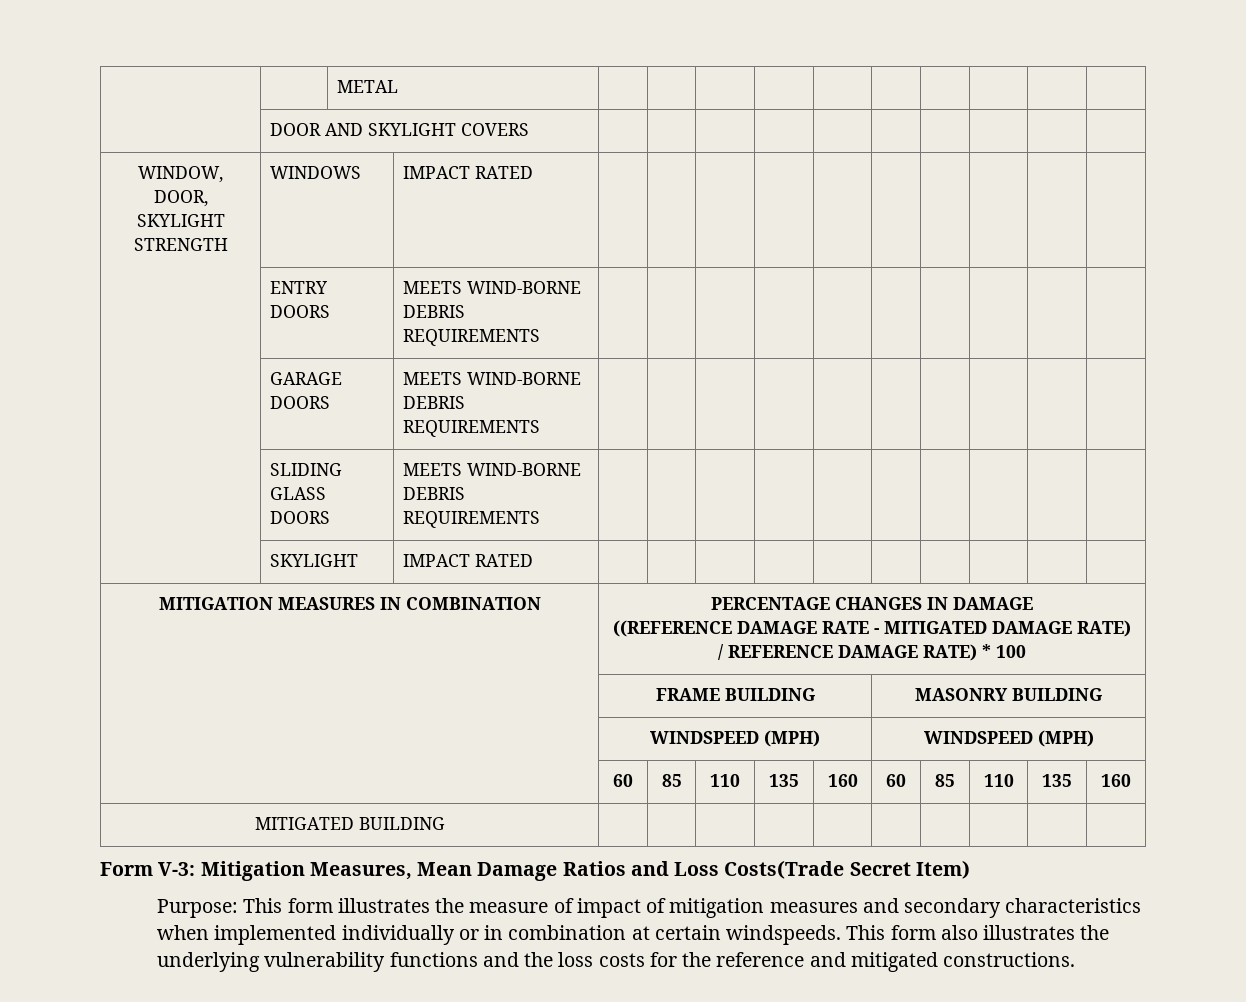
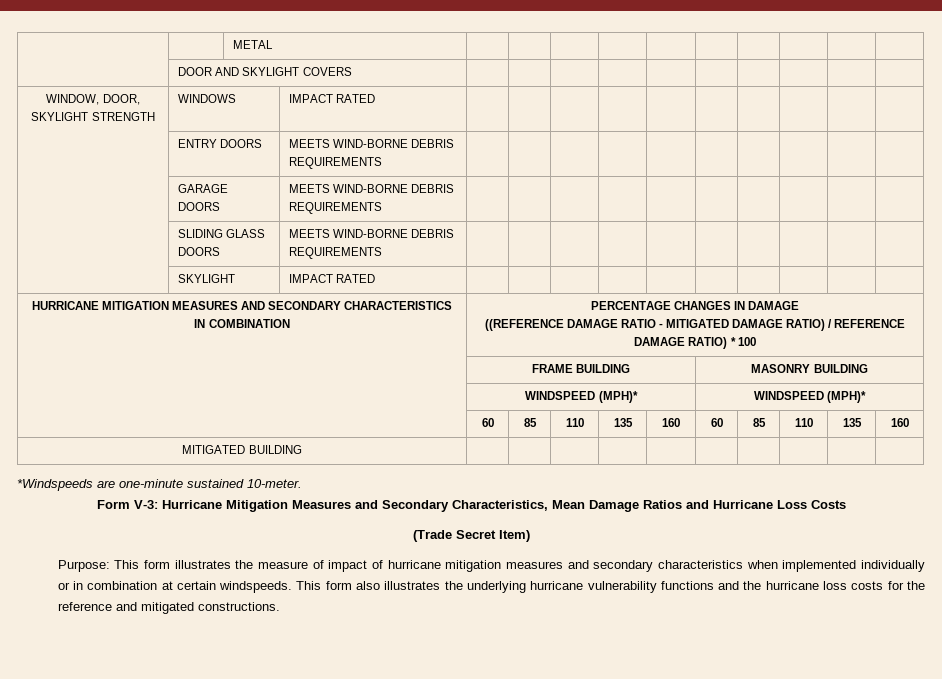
(534, 560) none -> [31,301,99,310] HURRICANE
(375, 603) none -> [241,301,453,310] AND SECONDARY CHARACTERISTICS
[822,621,869,634] RATE -> [620,319,656,328] RATIO
[1077,620,1131,637] RATE) -> [786,319,826,331] RATIO)
[923,644,977,661] RATE) -> [688,337,728,349] RATIO)
[764,730,820,747] [923,730,1094,747] (MPH) | WINDSPEED (MPH) -> [598,391,638,403] [753,391,867,403] (MPH)* | WINDSPEED (MPH)*
[100,860,845,881] Form V-3: Mitigation Measures, Mean Damage Ratios and Loss Costs(Trade -> [17,479,302,491] [96,500,846,512] [412,530,452,542] *Windspeeds are one-minute sustained 10-meter. // Form V-3: Hurricane Mitigation Measures and Secondary Characteristics, Mean Damage Ratios and Hurricane Loss Costs // (Trade
(667, 905) none -> [387,560,441,569] hurricane
(260, 962) none -> [530,581,584,590] hurricane
(554, 959) none -> [765,581,819,590] hurricane

